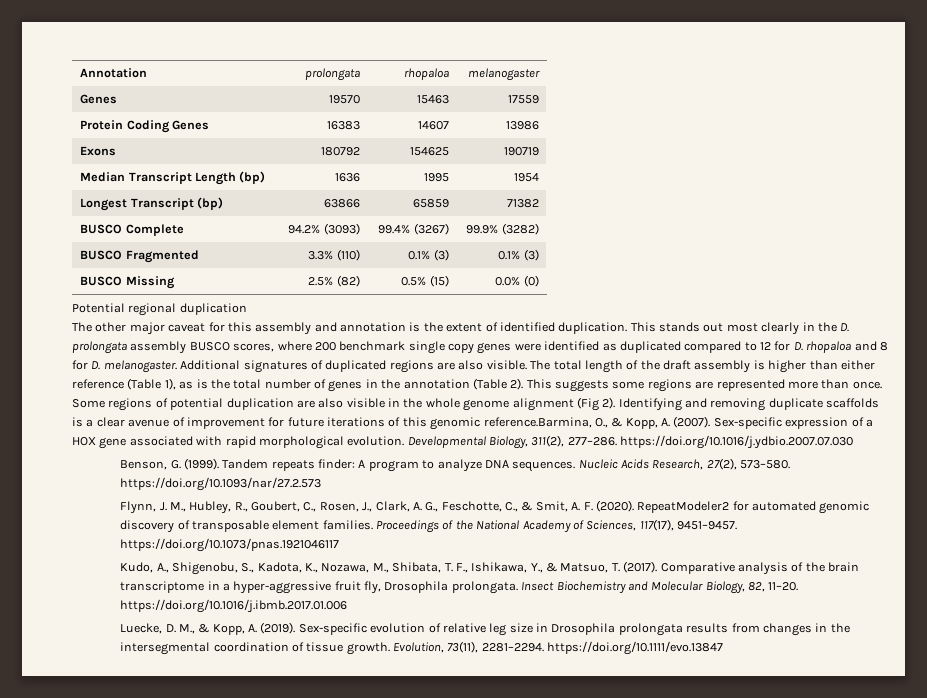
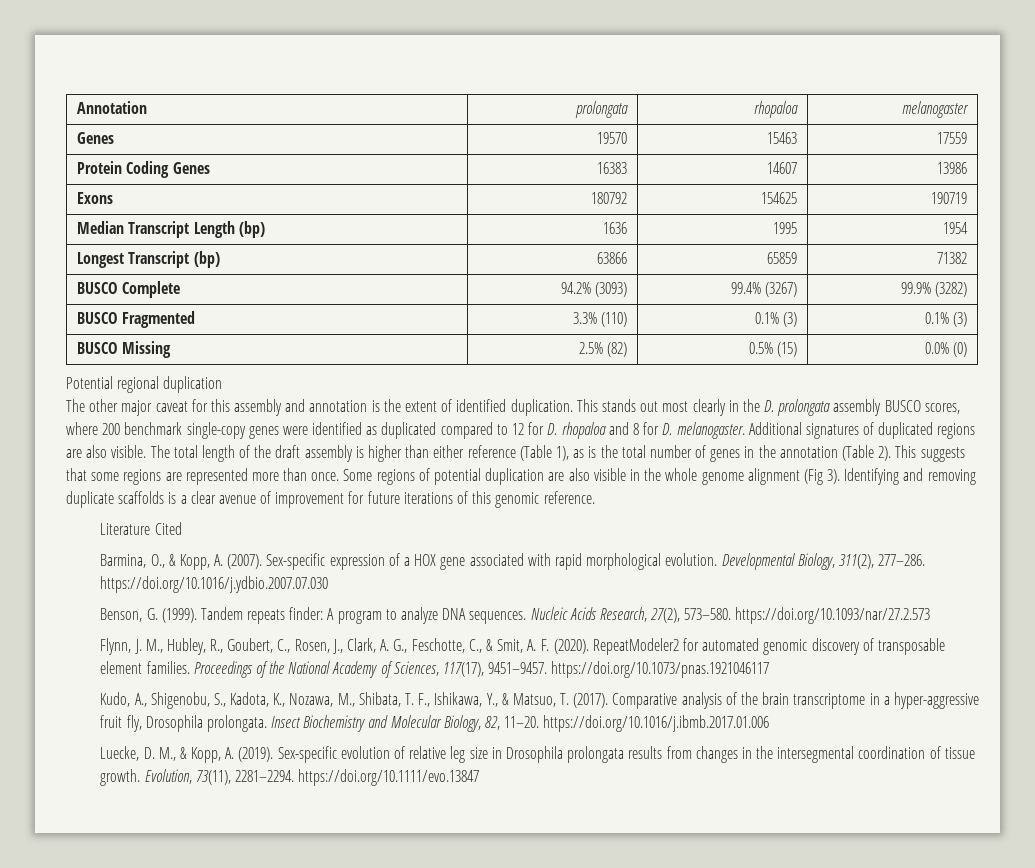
[408,341,474,354] single copy -> [186,422,246,439] single-copy
(609, 386) none -> [66,468,87,481] that
[602,397,616,409] 2). -> [827,469,841,484] 3).
[483,417,592,428] reference.Barmina, -> [543,491,595,504] [100,522,182,535] [100,554,147,568] reference. // Literature Cited // Barmina,

